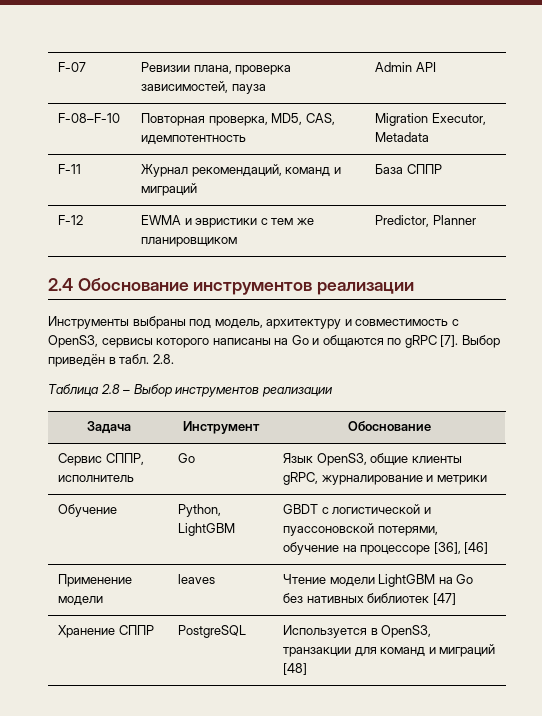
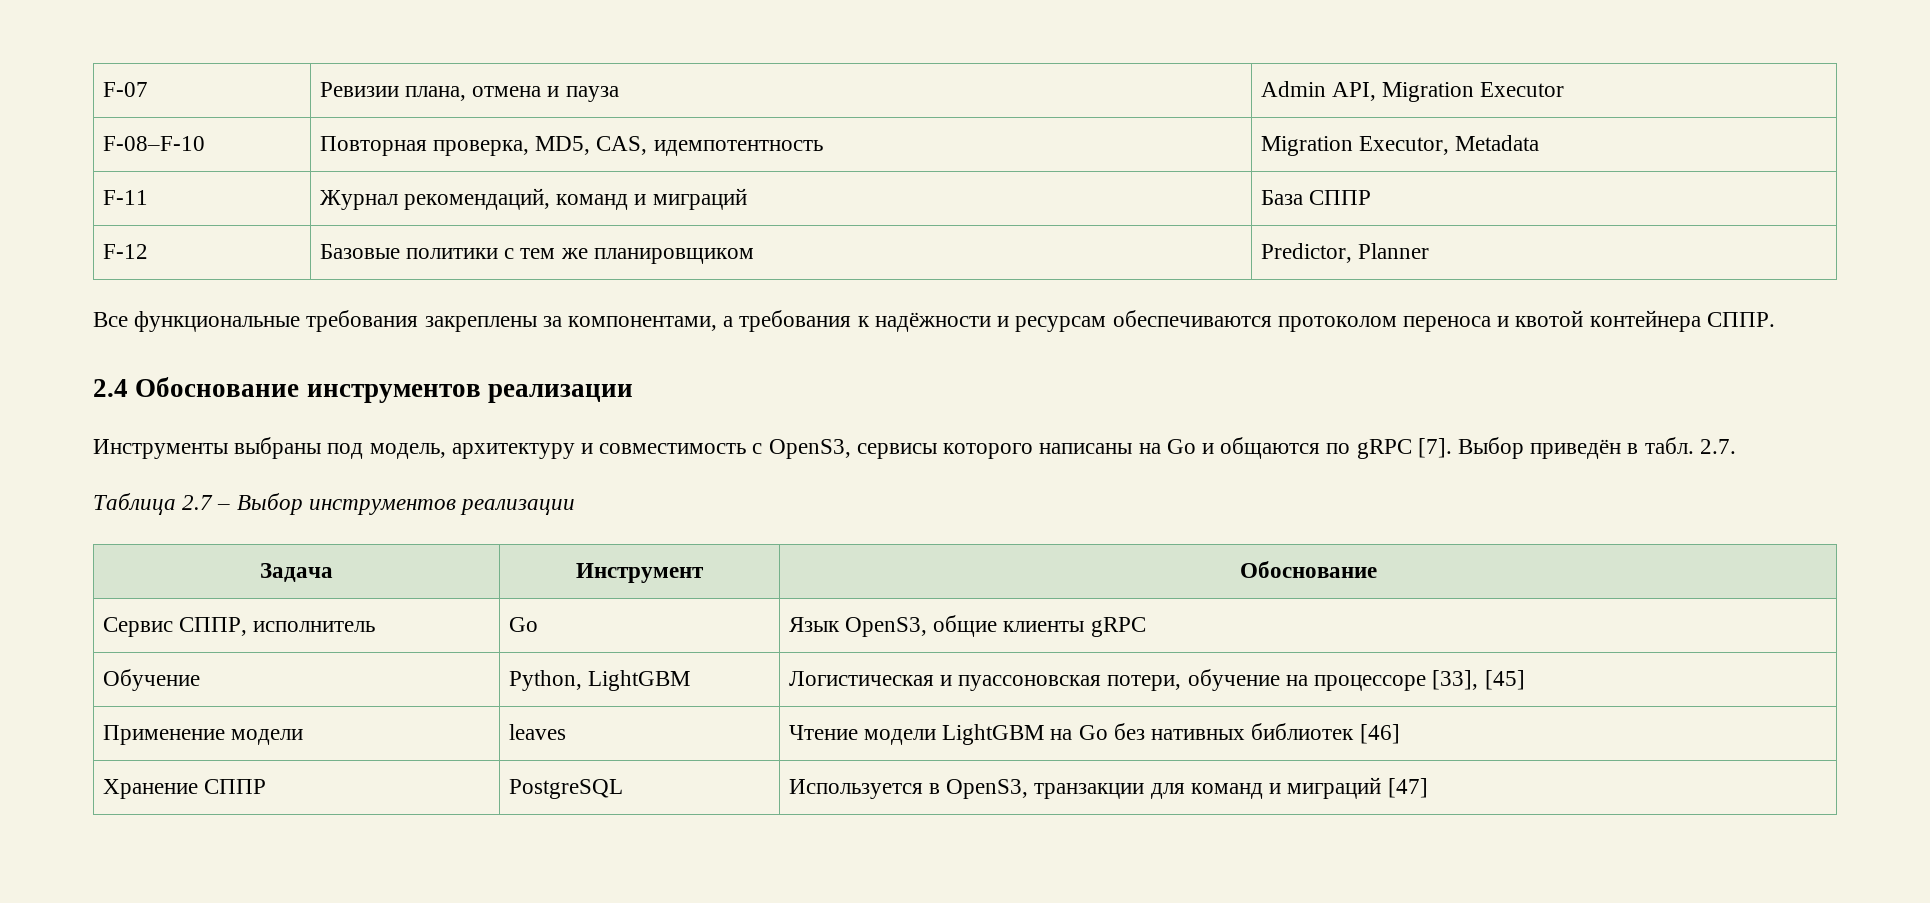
[235,65,292,75] [141,81,229,93] проверка зависимостей, -> [472,86,560,97] отмена и
[415,62,436,72] API -> [1332,82,1565,102] API, Migration Executor
[141,215,258,228] EWMA и эвристики -> [319,244,499,259] Базовые политики
(476, 220) none -> [93,310,1775,332] // Все функциональные требования закреплены за компонентами, а требования к надёжности и ресурсам обеспечиваются протоколом переноса и квотой контейнера СППР.
[152,354,174,364] 2.8. -> [1699,439,1736,454] 2.7.
[100,384,120,394] 2.8 -> [182,495,214,510] 2.7
[283,472,487,485] gRPC, журналирование и метрики -> [1090,617,1146,637] gRPC
[283,504,431,514] [283,523,438,536] GBDT с логистической и пуассоновской потерями, -> [788,671,1182,691] Логистическая и пуассоновская потери,
[433,542,489,554] [36], [46] -> [1432,670,1525,690] [33], [45]
[432,593,456,605] [47] -> [1359,724,1400,744] [46]
[283,663,308,675] [48] -> [1387,778,1428,798] [47]

